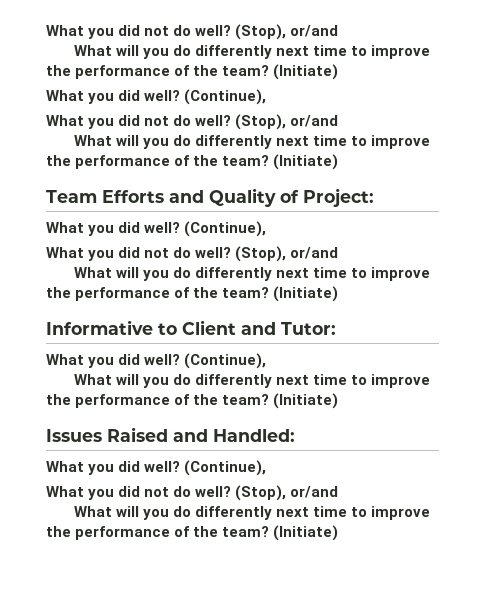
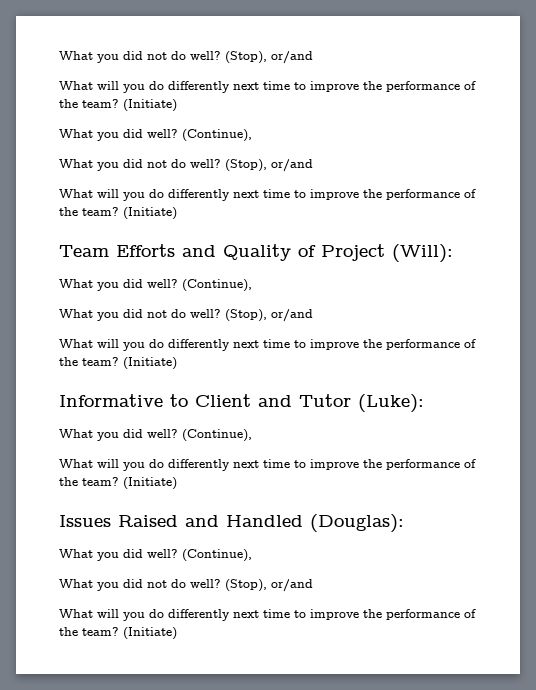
[303,188,374,207] Project: -> [321,244,453,263] Project (Will):
[281,322,336,335] Tutor: -> [299,394,424,413] Tutor (Luke):
[213,429,295,442] Handled: -> [226,514,404,533] Handled (Douglas):

